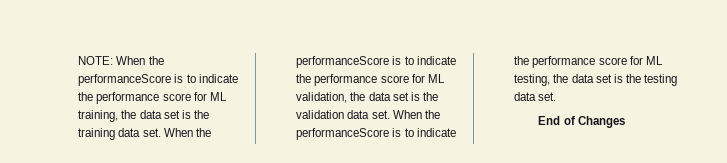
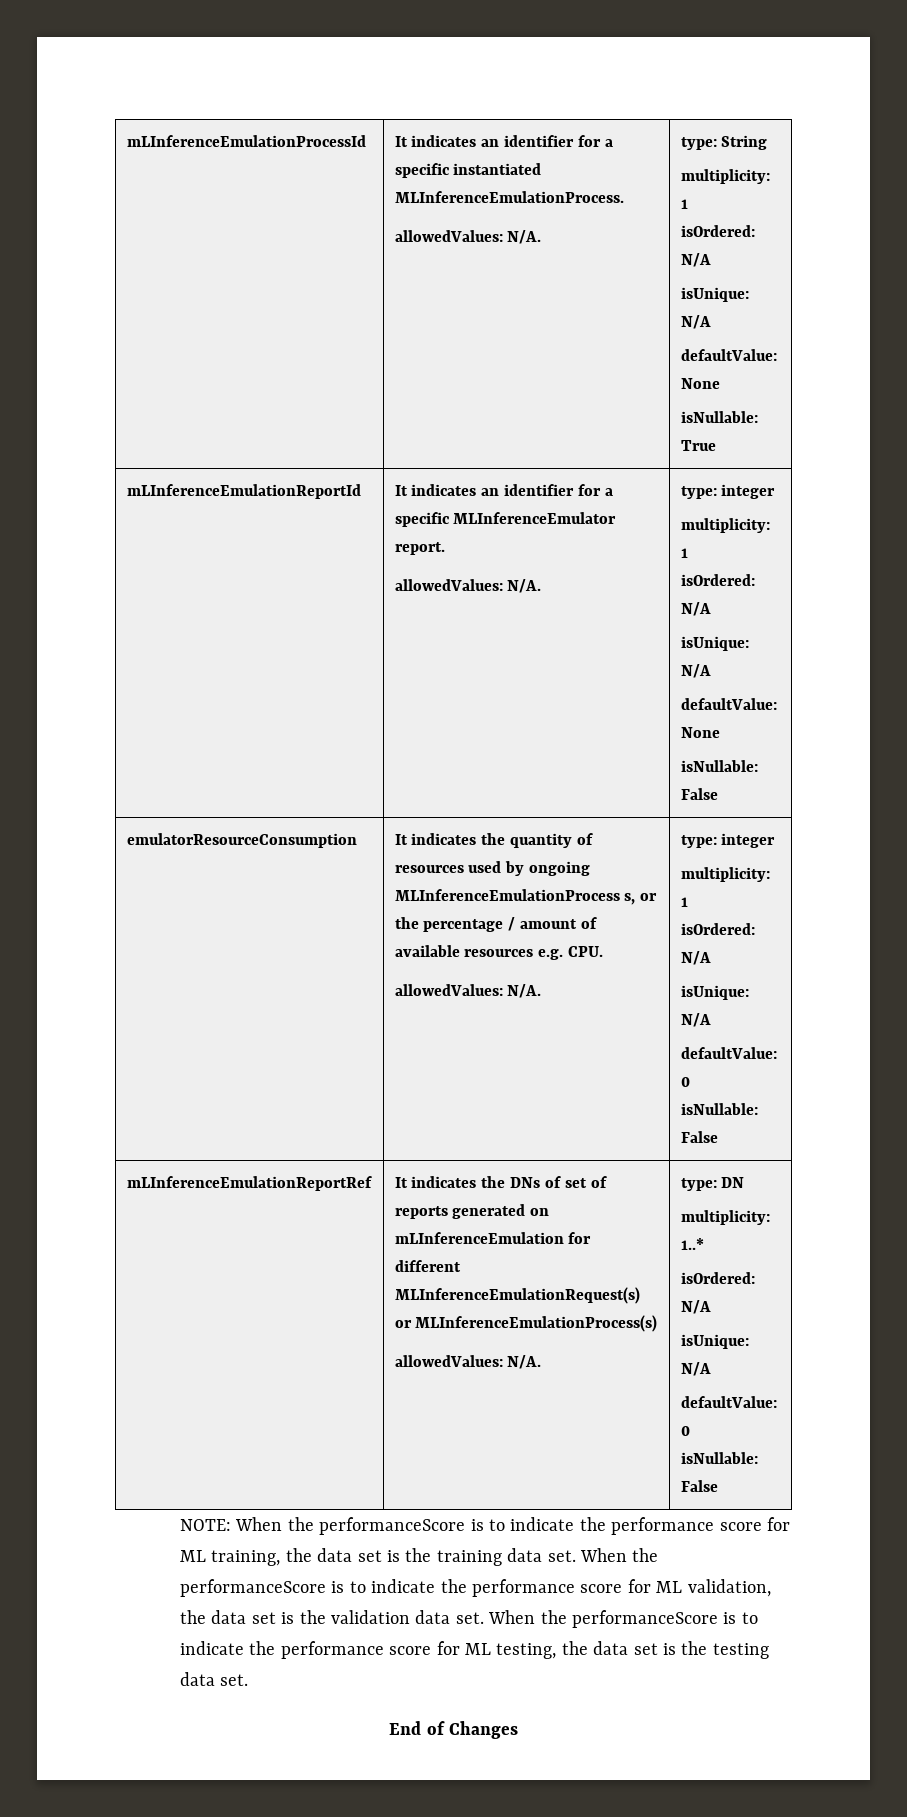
(78, 60) none -> [126,135,366,147] [394,135,613,147] [394,163,542,178] [394,191,624,203] [394,230,542,244] [680,135,768,150] [680,169,770,184] [680,199,688,209] [680,225,755,237] [680,253,711,267] [680,287,749,302] [680,315,711,329] [680,349,777,361] [680,378,720,389] [680,411,758,423] [680,440,716,451] [126,484,361,499] [394,484,613,496] [394,512,617,527] [394,542,445,555] [394,579,542,593] [680,484,776,499] [680,518,770,533] [680,548,688,558] [680,574,755,586] [680,602,711,616] [680,636,749,651] [680,664,711,678] [680,698,777,710] [680,727,720,738] [680,760,758,772] [680,788,718,800] [126,833,357,848] [394,833,594,848] [394,861,591,876] [394,889,658,905] [394,917,598,932] [394,945,604,960] [394,984,542,998] [680,833,776,848] [680,867,770,882] [680,897,688,907] [680,923,755,935] [680,951,711,965] [680,985,749,1000] [680,1013,711,1027] [680,1047,777,1059] [680,1077,690,1087] [680,1103,758,1115] [680,1131,718,1143] [126,1176,372,1191] [394,1176,607,1188] [394,1204,550,1219] [394,1232,592,1244] [394,1260,461,1272] [394,1287,640,1304] [394,1315,658,1332] [394,1355,542,1369] [680,1177,745,1191] [680,1210,770,1225] [680,1238,704,1250] [680,1272,755,1284] [680,1300,711,1314] [680,1334,749,1349] [680,1362,711,1376] [680,1396,777,1408] [680,1426,690,1436] [680,1452,758,1464] [680,1480,718,1492] mLInferenceEmulationProcessId | It indicates an identifier for a specific instantiated MLInferenceEmulationProcess. // allowedValues: N/A. | type: String // multiplicity: 1 // isOrdered: N/A // isUnique: N/A // defaultValue: None // isNullable: True // mLInferenceEmulationReportId | It indicates an identifier for a specific MLInferenceEmulator report. // allowedValues: N/A. | type: integer // multiplicity: 1 // isOrdered: N/A // isUnique: N/A // defaultValue: None // isNullable: False // emulatorResourceConsumption | It indicates the quantity of resources used by ongoing MLInferenceEmulationProcess s, or the percentage / amount of available resources e.g. CPU. // allowedValues: N/A. | type: integer // multiplicity: 1 // isOrdered: N/A // isUnique: N/A // defaultValue: 0 // isNullable: False // mLInferenceEmulationReportRef | It indicates the DNs of set of reports generated on mLInferenceEmulation for different MLInferenceEmulationRequest(s) or MLInferenceEmulationProcess(s) // allowedValues: N/A. | type: DN // multiplicity: 1..* // isOrdered: N/A // isUnique: N/A // defaultValue: 0 // isNullable: False //

